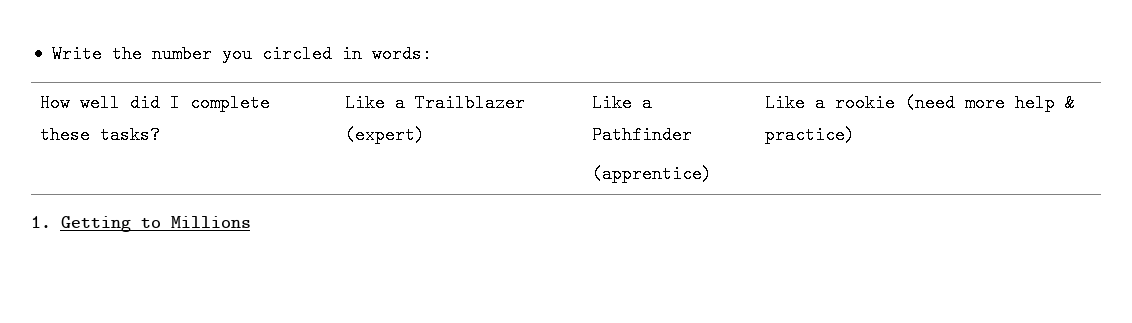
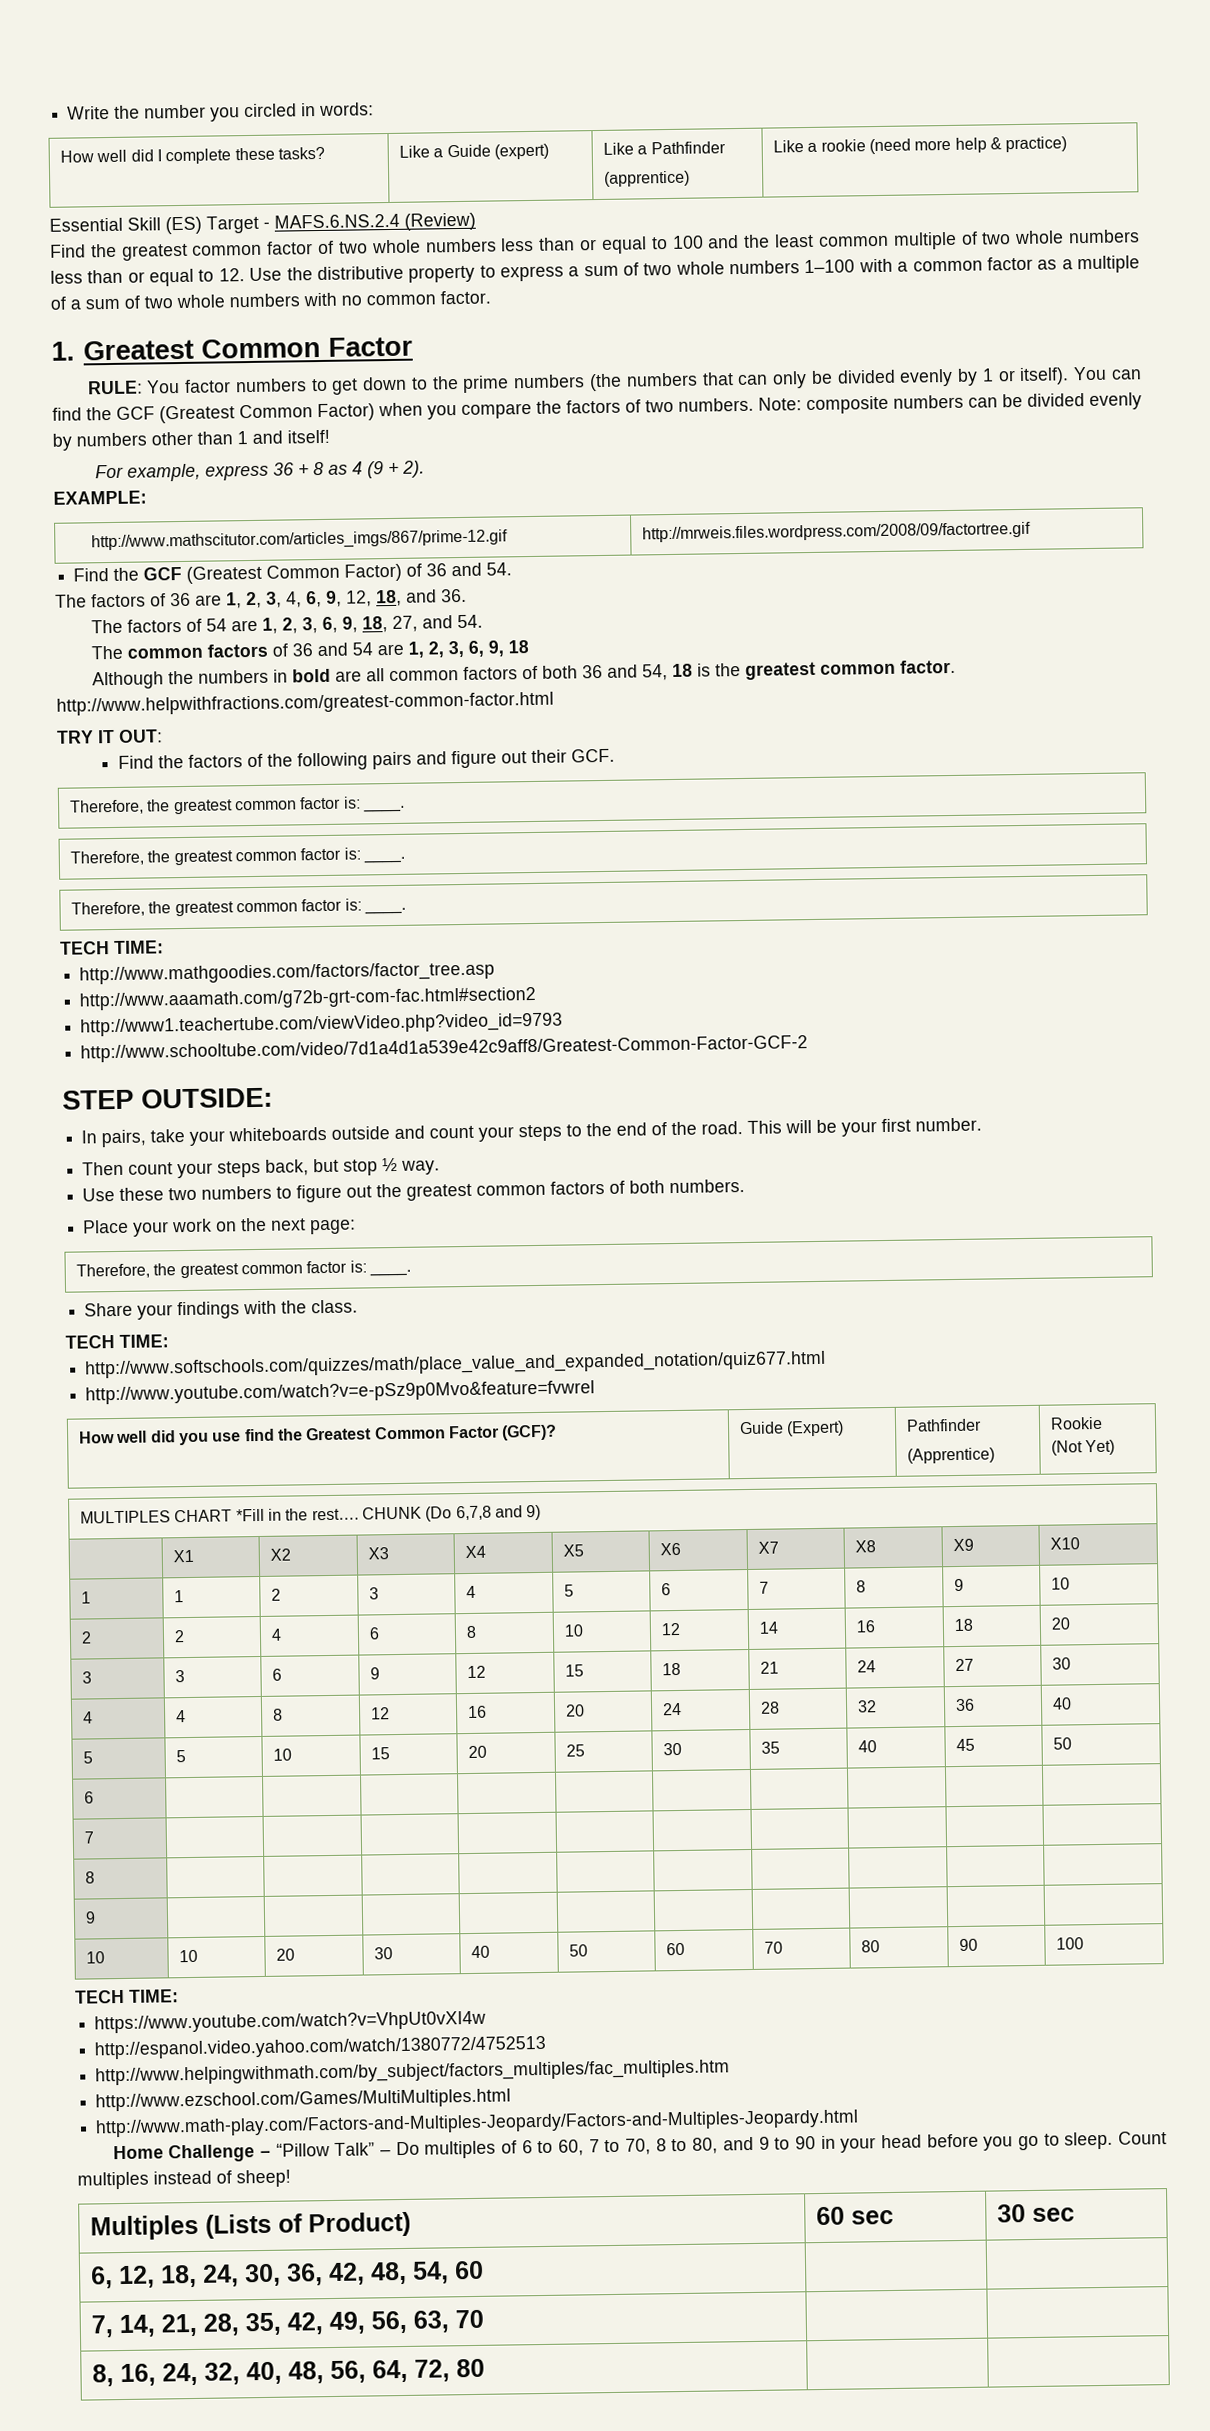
[415,94,526,112] Trailblazer -> [446,144,491,158] Guide
[31,216,251,232] 1. Getting to Millions -> [49,212,476,235] [50,229,1141,261] [50,255,1141,287] [50,290,491,310] [51,336,413,361] [87,366,1142,395] [52,392,1142,424] [52,429,330,451] [94,460,425,482] [53,490,147,505] [91,529,509,552] [642,521,1032,543] [73,562,513,584] [55,588,467,609] [90,614,483,634] [90,640,529,660] [91,659,956,690] [56,691,554,716] [57,729,163,744] [118,748,616,771] [70,796,405,815] [70,847,405,866] [71,898,406,917] [60,940,164,955] [79,961,496,985] [79,986,537,1011] [80,1012,564,1037] [80,1035,809,1063] [62,1087,273,1110] [81,1117,983,1148] [82,1157,441,1179] [82,1178,746,1203] [83,1217,357,1237] [76,1260,411,1279] [84,1299,359,1320] [65,1334,169,1349] [85,1350,827,1379] [85,1380,596,1405] [79,1424,558,1446] [739,1420,845,1437] [906,1418,983,1432] [907,1447,996,1464] [1050,1416,1104,1430] [1051,1439,1116,1456] [80,1504,542,1524] [173,1549,195,1563] [270,1548,292,1561] [368,1547,390,1560] [465,1545,487,1559] [563,1544,585,1557] [660,1542,682,1556] [758,1541,780,1554] [855,1540,877,1553] [953,1538,975,1552] [1050,1537,1081,1550] [81,1591,92,1604] [174,1590,185,1603] [271,1588,282,1601] [369,1587,380,1600] [466,1585,477,1599] [564,1584,575,1597] [661,1583,672,1596] [759,1581,770,1594] [856,1580,867,1593] [954,1578,965,1592] [1051,1577,1071,1590] [81,1631,93,1644] [174,1630,186,1643] [271,1628,283,1641] [369,1627,381,1640] [466,1625,478,1639] [564,1624,585,1637] [661,1622,682,1636] [759,1621,780,1634] [856,1620,876,1633] [954,1618,974,1632] [1051,1617,1071,1630] [82,1671,93,1684] [175,1670,186,1683] [272,1668,283,1681] [370,1667,381,1680] [467,1665,487,1679] [565,1664,585,1677] [662,1662,682,1676] [760,1661,780,1674] [857,1660,877,1673] [955,1658,975,1672] [1052,1657,1072,1670] [83,1711,94,1724] [176,1710,187,1723] [273,1708,284,1721] [371,1707,391,1720] [468,1705,488,1719] [565,1704,586,1717] [662,1702,683,1716] [760,1701,781,1714] [857,1700,878,1713] [955,1698,976,1712] [1052,1697,1073,1710] [83,1751,94,1764] [176,1750,187,1763] [273,1748,293,1761] [371,1747,391,1760] [468,1745,488,1759] [566,1744,586,1757] [663,1742,683,1756] [761,1741,781,1754] [858,1740,878,1753] [956,1738,976,1752] [1053,1737,1073,1750] [84,1791,95,1804] [84,1831,95,1844] [85,1871,96,1884] [85,1911,97,1924] [86,1951,106,1964] [179,1949,199,1963] [276,1948,296,1961] [374,1947,394,1960] [471,1945,491,1958] [569,1944,589,1957] [666,1942,686,1956] [764,1941,784,1954] [861,1940,881,1953] [959,1938,979,1952] [1056,1937,1085,1950] [75,1989,179,2004] [94,2010,487,2034] [94,2035,547,2060] [95,2059,731,2086] [95,2088,512,2112] [95,2109,860,2138] [112,2131,1168,2163] [77,2169,291,2190] [90,2211,412,2241] [816,2206,895,2226] [997,2204,1076,2223] [90,2260,485,2289] [91,2309,485,2338] [92,2358,486,2387] Essential Skill (ES) Target - MAFS.6.NS.2.4 (Review) // Find the greatest common factor of two whole numbers less than or equal to 100 and the least common multiple of two whole numbers less than or equal to 12. Use the distributive property to express a sum of two whole numbers 1–100 with a common factor as a multiple of a sum of two whole numbers with no common factor. // 1. Greatest Common Factor // RULE: You factor numbers to get down to the prime numbers (the numbers that can only be divided evenly by 1 or itself). You can find the GCF (Greatest Common Factor) when you compare the factors of two numbers. Note: composite numbers can be divided evenly by numbers other than 1 and itself! // For example, express 36 + 8 as 4 (9 + 2). // EXAMPLE: // http://www.mathscitutor.com/articles_imgs/867/prime-12.gif | http://mrweis.files.wordpress.com/2008/09/factortree.gif // Find the GCF (Greatest Common Factor) of 36 and 54. // The factors of 36 are 1, 2, 3, 4, 6, 9, 12, 18, and 36. // The factors of 54 are 1, 2, 3, 6, 9, 18, 27, and 54. // The common factors of 36 and 54 are 1, 2, 3, 6, 9, 18 // Although the numbers in bold are all common factors of both 36 and 54, 18 is the greatest common factor. http://www.helpwithfractions.com/greatest-common-factor.html // TRY IT OUT: // Find the factors of the following pairs and figure out their GCF. // Therefore, the greatest common factor is: ____. // Therefore, the greatest common factor is: ____. // Therefore, the greatest common factor is: ____. // TECH TIME: // http://www.mathgoodies.com/factors/factor_tree.asp // http://www.aaamath.com/g72b-grt-com-fac.html#section2 // http://www1.teachertube.com/viewVideo.php?video_id=9793 // http://www.schooltube.com/video/7d1a4d1a539e42c9aff8/Greatest-Common-Factor-GCF-2 // STEP OUTSIDE: // In pairs, take your whiteboards outside and count your steps to the end of the road. This will be your first number. // Then count your steps back, but stop ½ way. // Use these two numbers to figure out the greatest common factors of both numbers. // Place your work on the next page: // Therefore, the greatest common factor is: ____. // Share your findings with the class. // TECH TIME: // http://www.softschools.com/quizzes/math/place_value_and_expanded_notation/quiz677.html // http://www.youtube.com/watch?v=e-pSz9p0Mvo&feature=fvwrel // How well did you use find the Greatest Common Factor (GCF)? | Guide (Expert) | Pathfinder // (Apprentice) | Rookie // (Not Yet) // MULTIPLES CHART *Fill in the rest…. CHUNK (Do 6,7,8 and 9) // | X1 | X2 | X3 | X4 | X5 | X6 | X7 | X8 | X9 | X10 // 1 | 1 | 2 | 3 | 4 | 5 | 6 | 7 | 8 | 9 | 10 // 2 | 2 | 4 | 6 | 8 | 10 | 12 | 14 | 16 | 18 | 20 // 3 | 3 | 6 | 9 | 12 | 15 | 18 | 21 | 24 | 27 | 30 // 4 | 4 | 8 | 12 | 16 | 20 | 24 | 28 | 32 | 36 | 40 // 5 | 5 | 10 | 15 | 20 | 25 | 30 | 35 | 40 | 45 | 50 // 6 | | | | | | | | | | // 7 | | | | | | | | | | // 8 | | | | | | | | | | // 9 | | | | | | | | | | // 10 | 10 | 20 | 30 | 40 | 50 | 60 | 70 | 80 | 90 | 100 // TECH TIME: // https://www.youtube.com/watch?v=VhpUt0vXI4w // http://espanol.video.yahoo.com/watch/1380772/4752513 // http://www.helpingwithmath.com/by_subject/factors_multiples/fac_multiples.htm // http://www.ezschool.com/Games/MultiMultiples.html // http://www.math-play.com/Factors-and-Multiples-Jeopardy/Factors-and-Multiples-Jeopardy.html // Home Challenge – “Pillow Talk” – Do multiples of 6 to 60, 7 to 70, 8 to 80, and 9 to 90 in your head before you go to sleep. Count multiples instead of sheep! // Multiples (Lists of Product) | 60 sec | 30 sec // 6, 12, 18, 24, 30, 36, 42, 48, 54, 60 | | // 7, 14, 21, 28, 35, 42, 49, 56, 63, 70 | | // 8, 16, 24, 32, 40, 48, 56, 64, 72, 80 | |

